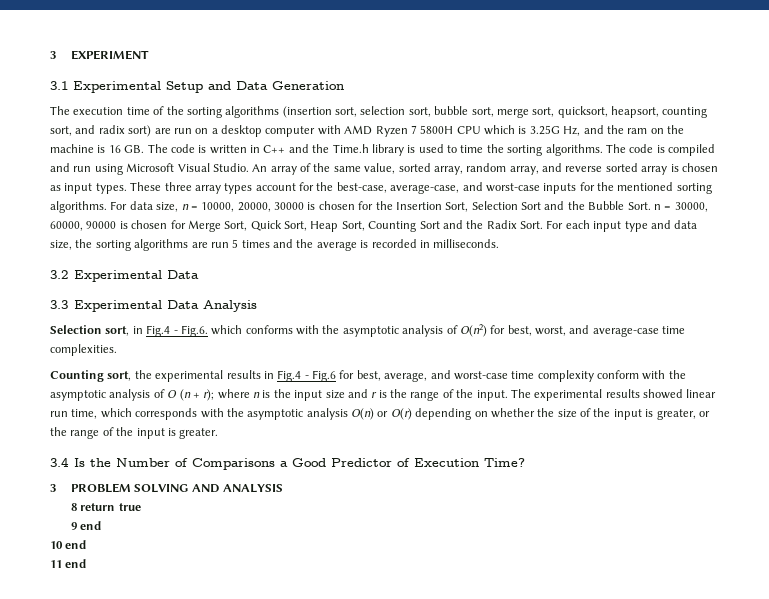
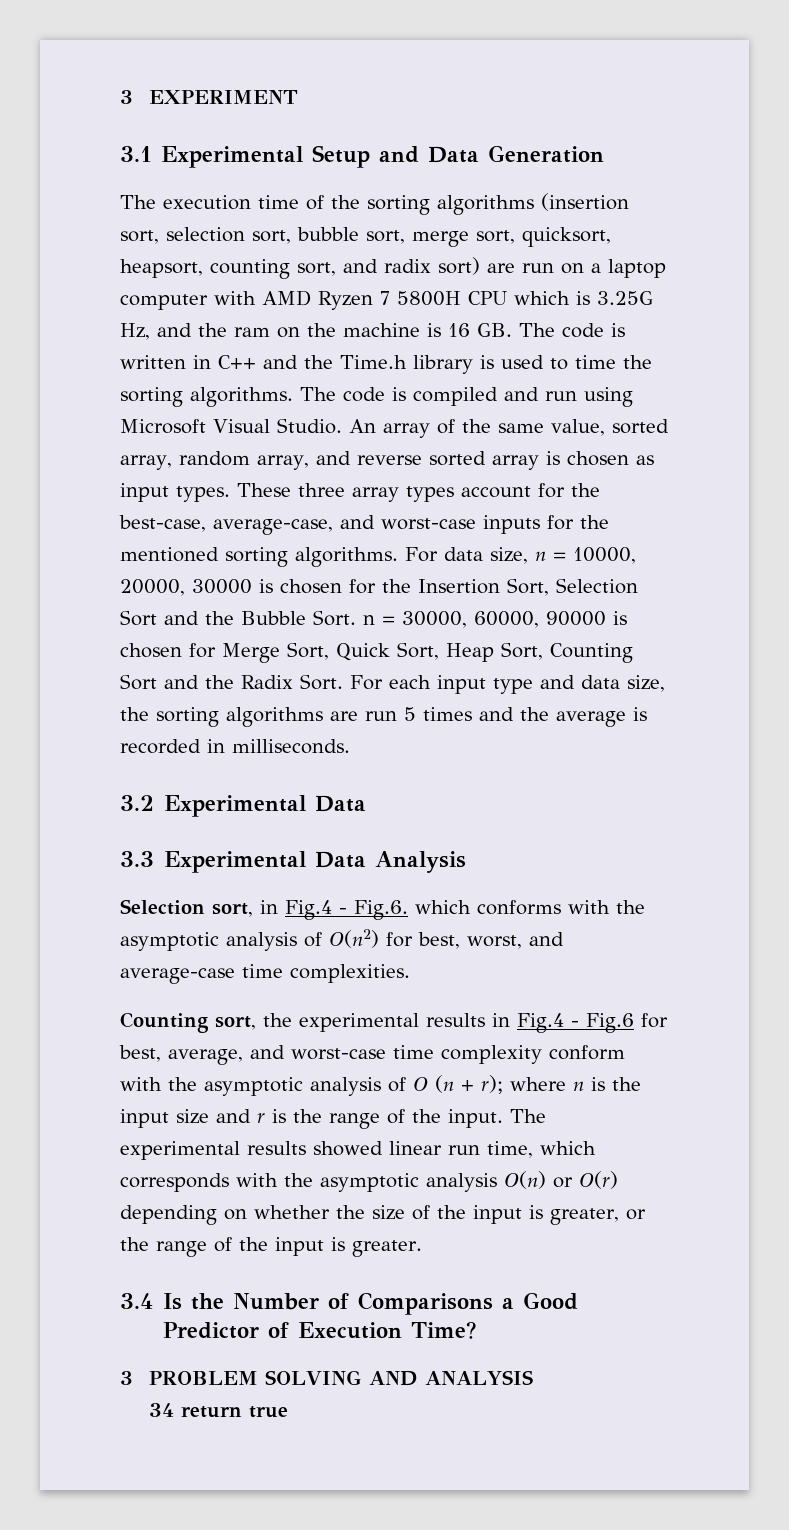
[221,125,262,137] desktop -> [608,259,666,278] laptop
[71,503,78,511] 8 -> [148,1403,174,1417] 34
[71,521,102,530] [50,540,87,549] [50,559,87,568] // 9 end // 10 end // 11 end -> (288, 1412) none

